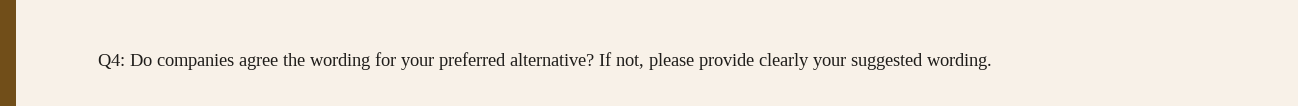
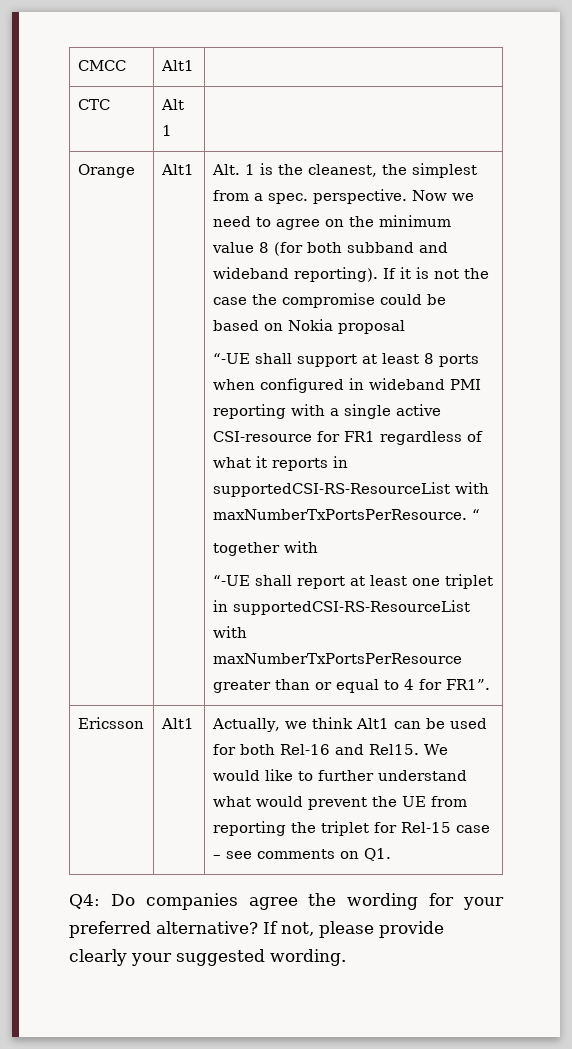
(98, 61) none -> [77,60,126,71] [160,60,194,71] [77,99,110,110] [160,99,184,110] [161,125,172,136] [77,164,135,178] [160,164,194,175] [211,163,477,178] [212,189,474,204] [212,215,451,230] [211,242,448,256] [212,267,489,282] [212,293,446,308] [212,319,405,334] [212,353,479,367] [212,378,481,393] [212,404,441,419] [212,431,483,445] [212,456,348,471] [212,482,489,497] [212,509,480,520] [212,541,318,556] [212,574,493,589] [212,600,470,615] [212,626,247,638] [212,653,462,664] [212,679,490,693] [77,717,144,729] [160,718,194,729] [211,717,487,732] [212,744,448,755] [212,769,467,781] [212,796,467,810] [212,821,490,836] [212,848,391,861] CMCC | Alt1 | // CTC | Alt 1 | // Orange | Alt1 | Alt. 1 is the cleanest, the simplest from a spec. perspective. Now we need to agree on the minimum value 8 (for both subband and wideband reporting). If it is not the case the compromise could be based on Nokia proposal // “-UE shall support at least 8 ports when configured in wideband PMI reporting with a single active CSI-resource for FR1 regardless of what it reports in supportedCSI-RS-ResourceList with maxNumberTxPortsPerResource. “ // together with // “-UE shall report at least one triplet in supportedCSI-RS-ResourceList with maxNumberTxPortsPerResource greater than or equal to 4 for FR1”. // Ericsson | Alt1 | Actually, we think Alt1 can be used for both Rel-16 and Rel15. We would like to further understand what would prevent the UE from reporting the triplet for Rel-15 case – see comments on Q1. //

